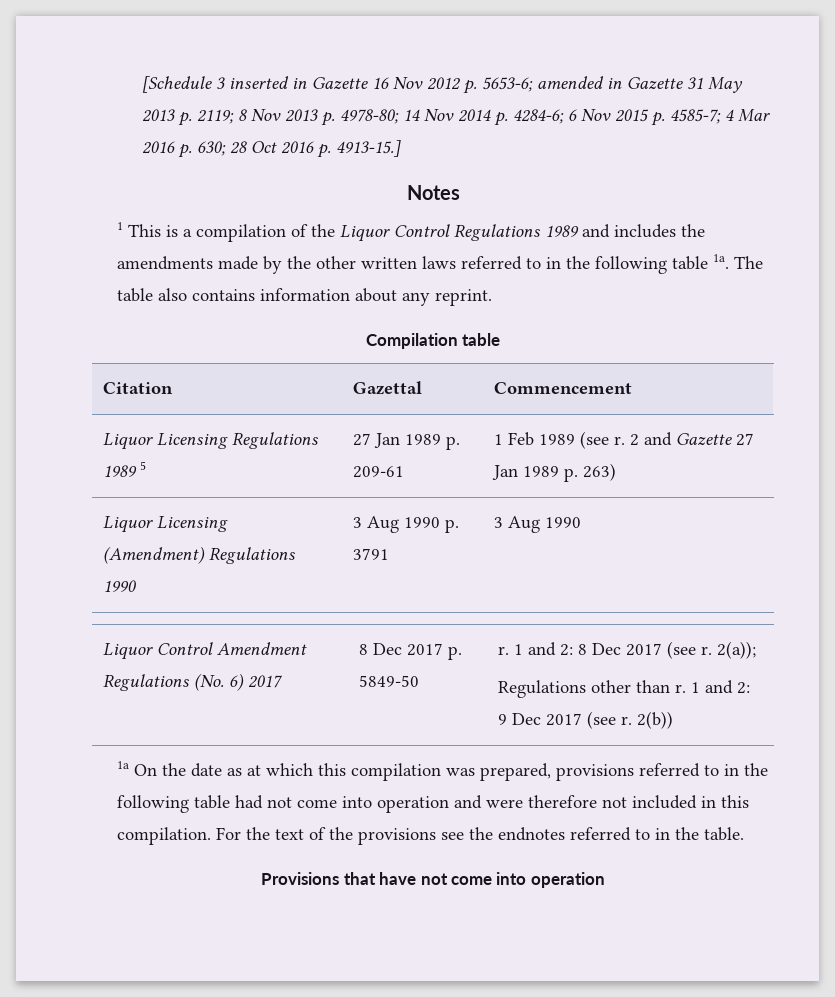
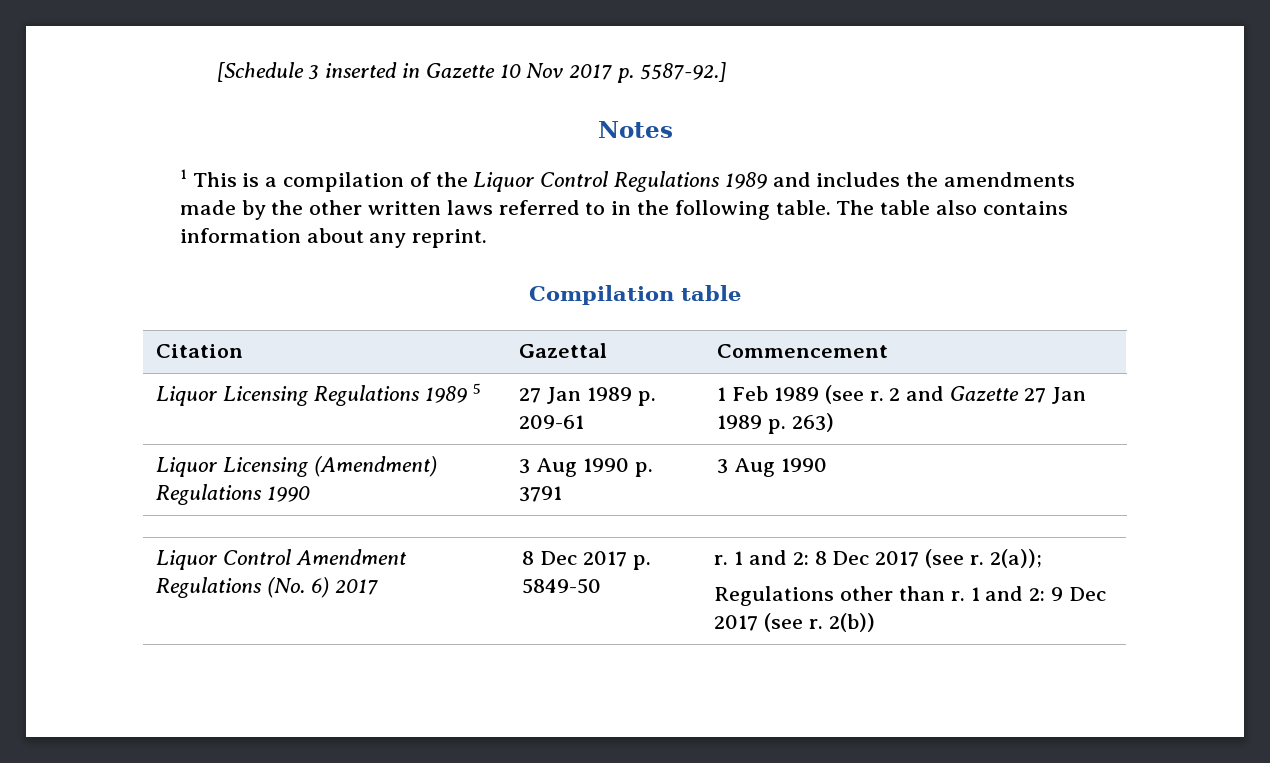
[372,76,744,94] [142,109,771,126] [142,140,402,158] 16 Nov 2012 p. 5653-6; amended in Gazette 31 May 2013 p. 2119; 8 Nov 2013 p. 4978-80; 14 Nov 2014 p. 4284-6; 6 Nov 2015 p. 4585-7; 4 Mar 2016 p. 630; 28 Oct 2016 p. 4913-15.] -> [499,62,726,83] 10 Nov 2017 p. 5587-92.]
[672,254,730,270] table 1a. -> [775,200,831,215] table.
[117,761,769,781] [117,795,750,813] [117,827,745,845] [261,872,605,888] // 1a On the date as at which this compilation was prepared, provisions referred to in the following table had not come into operation and were therefore not included in this compilation. For the text of the provisions see the endnotes referred to in the table. // Provisions that have not come into operation -> (875, 622) none

